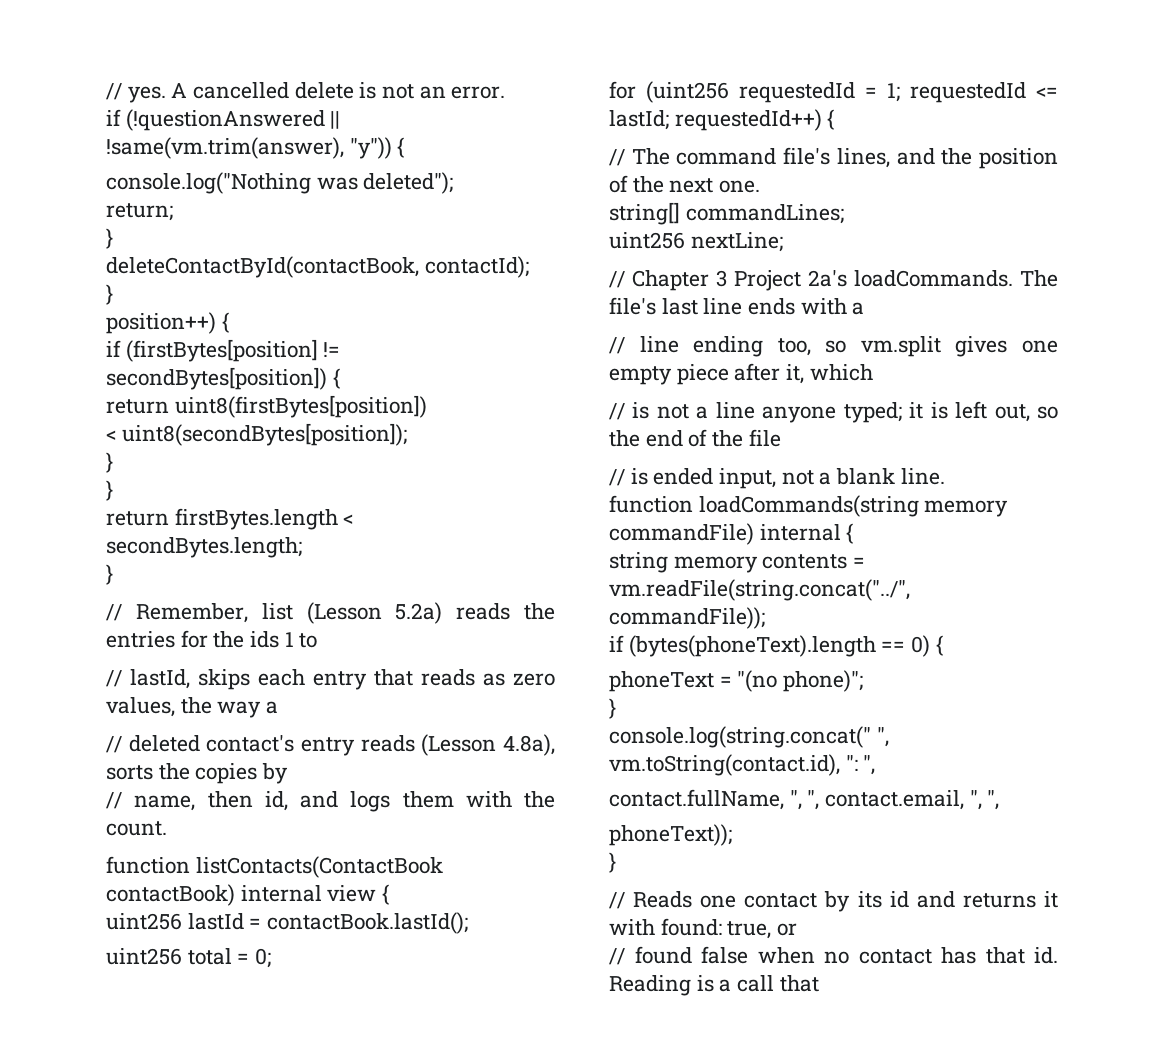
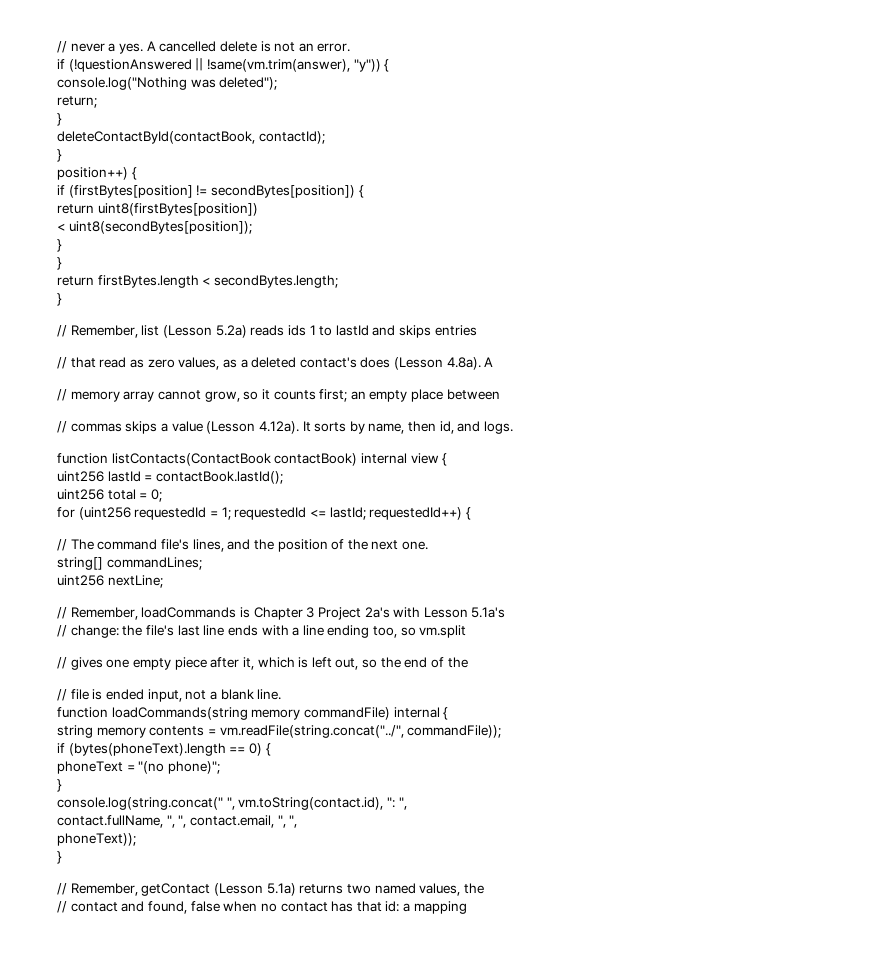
[106,83,122,100] // -> [57,41,116,53] // never a
[524,603,555,620] [106,630,245,648] the entries for the -> (285, 330) none
[106,669,475,690] // // lastId, skips each entry that reads -> [335,325,477,338] [57,357,127,369] lastId and skips entries // // that read
[180,697,279,718] [106,734,555,756] [106,763,289,784] [106,791,555,812] [106,821,167,836] the way a // // deleted contact's entry reads (Lesson 4.8a), sorts the copies by // // name, then id, and logs them with the count. -> [222,357,494,370] [57,389,500,402] [57,421,514,434] as a deleted contact's does (Lesson 4.8a). A // // memory array cannot grow, so it counts first; an empty place between // // commas skips a value (Lesson 4.12a). It sorts by name, then id, and logs.
(625, 279) none -> [70,607,250,620] Remember, loadCommands is
[854,270,1058,287] loadCommands. The -> [393,607,506,618] [57,625,143,638] with Lesson 5.1a's // // change: the
[609,337,625,354] // // -> (300, 631) none
(941, 346) none -> [57,657,67,669] // //
[609,402,924,423] // // is not a line anyone typed; it -> (295, 662) none
[748,429,781,447] [609,469,625,486] file // // -> [57,689,89,701] // // file
[633,891,1058,912] [609,918,798,939] [609,946,692,965] Reads one contact by its id and returns it with found: true, or // // found -> [70,883,484,896] [57,901,187,914] Remember, getContact (Lesson 5.1a) returns two named values, the // // contact and found,
[1034,947,1058,964] [609,975,819,996] id. Reading is a call that -> [385,901,467,914] id: a mapping

